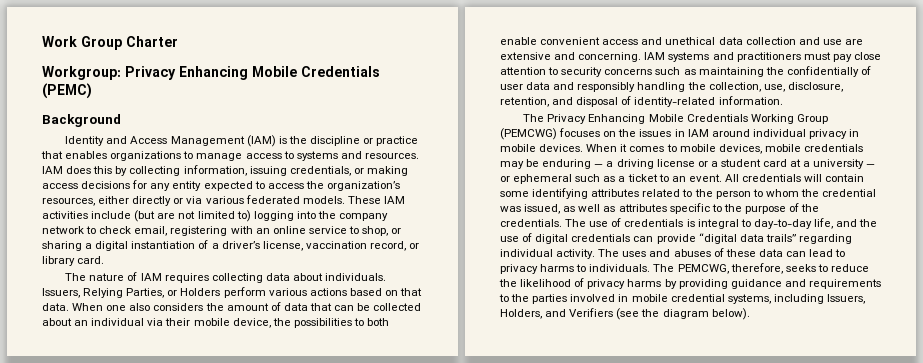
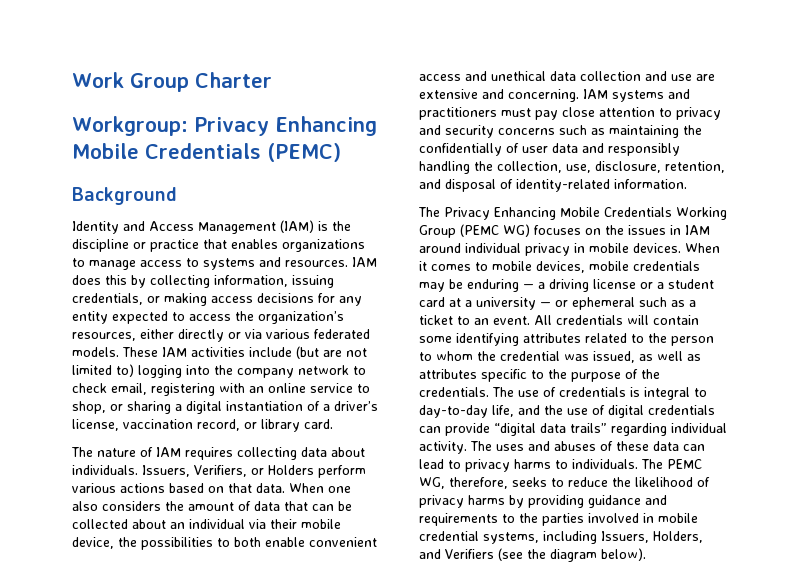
[83,288,165,298] Relying Parties, -> [194,465,247,477] Verifiers,
(559, 71) none -> [676,107,721,120] [419,125,441,135] privacy and
[500,128,557,140] (PEMCWG) -> [460,224,530,237] (PEMC WG)
[677,264,729,274] PEMCWG, -> [667,459,702,469] [419,477,445,489] PEMC WG,

